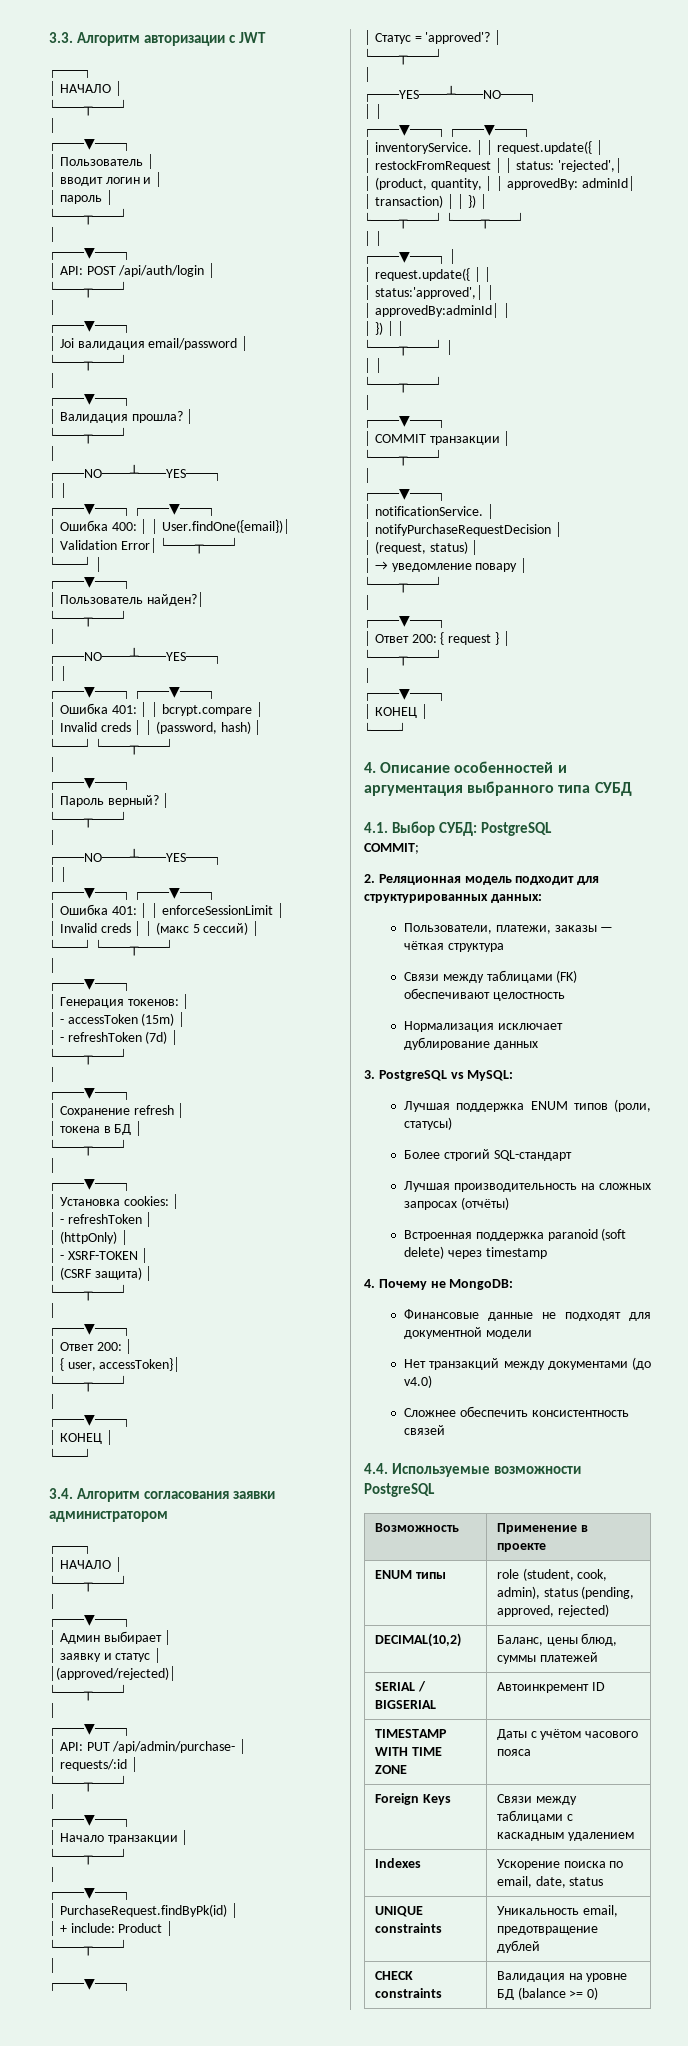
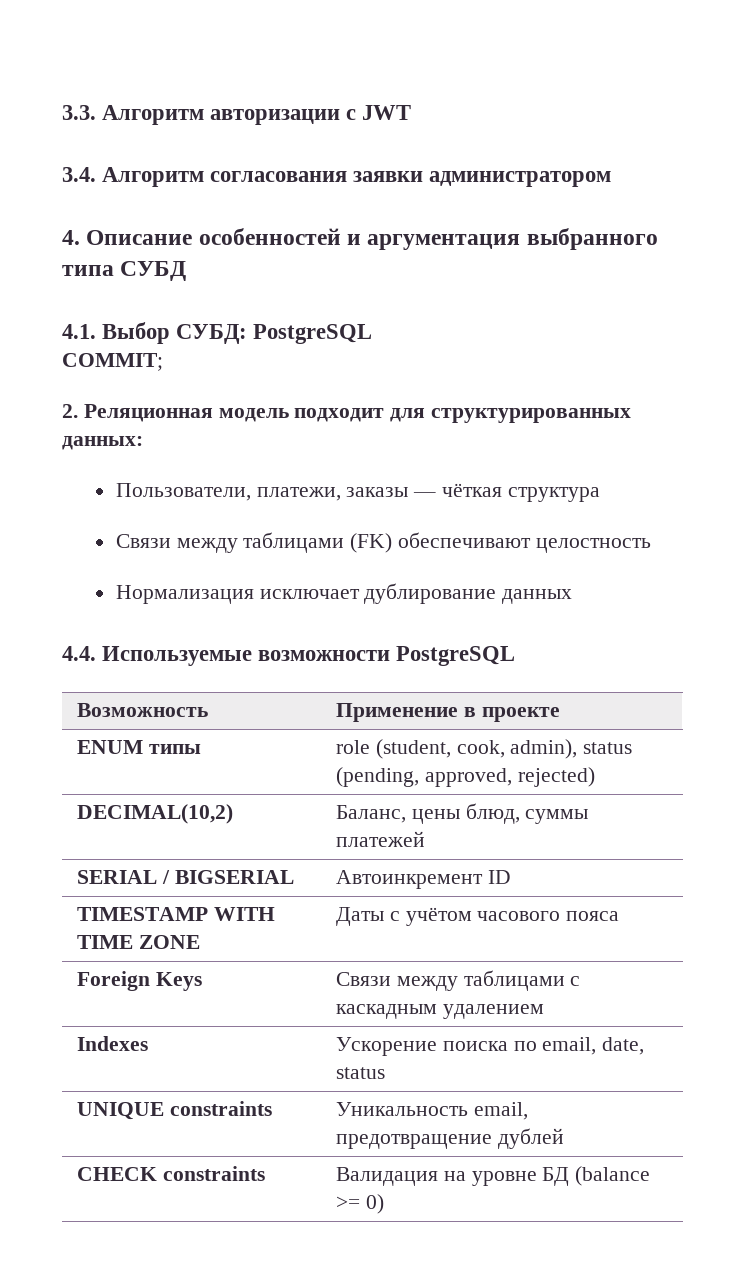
[49,70,91,78] [49,81,122,96] [49,99,127,116] [49,118,56,133] [49,139,130,151] [49,154,154,169] [49,172,163,187] [49,190,113,205] [49,208,127,225] [49,227,56,242] [49,248,130,260] [49,263,216,278] [49,281,127,298] [49,300,56,315] [49,321,130,333] [49,336,249,351] [49,354,127,371] [49,373,56,388] [49,394,130,406] [49,409,194,424] [49,427,127,444] [49,446,56,461] [49,464,221,481] [49,483,67,498] [49,504,215,516] [49,519,290,534] [49,537,239,554] [49,556,102,572] [49,577,130,589] [49,592,204,607] [49,610,127,627] [49,629,56,644] [49,647,221,664] [49,666,67,681] [49,687,215,699] [49,702,263,717] [49,720,262,735] [49,738,173,755] [49,757,56,772] [49,778,130,790] [49,793,170,808] [49,811,127,828] [49,830,56,845] [49,848,221,865] [49,867,67,882] [49,888,215,900] [49,903,284,918] [49,921,260,936] [49,939,173,956] [49,958,56,973] [49,979,130,991] [49,994,190,1009] [49,1012,186,1027] [49,1030,179,1045] [49,1048,127,1065] [49,1067,56,1082] [49,1088,130,1100] [49,1103,185,1118] [49,1121,143,1136] [49,1139,127,1156] [49,1158,56,1173] [49,1179,130,1191] [49,1194,180,1209] [49,1212,153,1227] [49,1230,128,1245] [49,1248,149,1263] [49,1266,153,1281] [49,1284,127,1301] [49,1303,56,1318] [49,1324,130,1336] [49,1339,133,1354] [49,1357,181,1372] [49,1375,127,1392] [49,1394,56,1409] [49,1415,130,1427] [49,1430,113,1445] [49,1448,91,1461] // ┌────┐ // │ НАЧАЛО │ // └────┬────┘ // │ // ┌────▼────┐ // │ Пользователь │ // │ вводит логин и │ // │ пароль │ // └────┬────┘ // │ // ┌────▼────┐ // │ API: POST /api/auth/login │ // └────┬────┘ // │ // ┌────▼────┐ // │ Joi валидация email/password │ // └────┬────┘ // │ // ┌────▼────┐ // │ Валидация прошла? │ // └────┬────┘ // │ // ┌────NO────┴────YES────┐ // │ │ // ┌────▼────┐ ┌────▼────┐ // │ Ошибка 400: │ │ User.findOne({email})│ // │ Validation Error│ └────┬────┘ // └────┘ │ // ┌────▼────┐ // │ Пользователь найден?│ // └────┬────┘ // │ // ┌────NO────┴────YES────┐ // │ │ // ┌────▼────┐ ┌────▼────┐ // │ Ошибка 401: │ │ bcrypt.compare │ // │ Invalid creds │ │ (password, hash) │ // └────┘ └────┬────┘ // │ // ┌────▼────┐ // │ Пароль верный? │ // └────┬────┘ // │ // ┌────NO────┴────YES────┐ // │ │ // ┌────▼────┐ ┌────▼────┐ // │ Ошибка 401: │ │ enforceSessionLimit │ // │ Invalid creds │ │ (макс 5 сессий) │ // └────┘ └────┬────┘ // │ // ┌────▼────┐ // │ Генерация токенов: │ // │ - accessToken (15m) │ // │ - refreshToken (7d) │ // └────┬────┘ // │ // ┌────▼────┐ // │ Сохранение refresh │ // │ токена в БД │ // └────┬────┘ // │ // ┌────▼────┐ // │ Установка cookies: │ // │ - refreshToken │ // │ (httpOnly) │ // │ - XSRF-TOKEN │ // │ (CSRF защита) │ // └────┬────┘ // │ // ┌────▼────┐ // │ Ответ 200: │ // │ { user, accessToken}│ // └────┬────┘ // │ // ┌────▼────┐ // │ КОНЕЦ │ // └────┘ -> (412, 112) none
[49,1546,91,1554] [49,1557,122,1572] [49,1575,127,1592] [49,1594,56,1609] [49,1615,130,1627] [49,1630,172,1645] [49,1648,162,1663] [49,1666,176,1681] [49,1684,127,1701] [49,1703,56,1718] [49,1724,130,1736] [49,1739,247,1754] [49,1757,138,1772] [49,1775,127,1792] [49,1794,56,1809] [49,1815,130,1827] [49,1830,189,1845] [49,1848,127,1865] [49,1867,56,1882] [49,1888,130,1900] [49,1903,238,1918] [49,1921,174,1936] [49,1939,127,1956] [49,1958,56,1973] [49,1979,130,1991] [364,30,502,45] [364,48,442,65] [364,67,371,82] [364,85,536,102] [364,104,382,119] [364,125,530,137] [364,140,603,155] [364,158,622,173] [364,176,635,191] [364,194,487,209] [364,212,524,229] [364,231,382,246] [364,249,456,264] [364,267,492,282] [364,285,494,300] [364,303,510,318] [364,321,405,336] [364,339,453,356] [364,358,382,373] [364,376,442,393] [364,395,371,410] [364,416,445,428] [364,431,511,446] [364,449,442,466] [364,468,371,483] [364,489,445,501] [364,504,494,519] [364,522,562,537] [364,540,479,555] [364,558,528,573] [364,576,442,593] [364,595,371,610] [364,616,445,628] [364,631,510,646] [364,649,442,666] [364,668,371,683] [364,689,445,701] [364,704,428,719] [364,722,406,735] // ┌────┐ // │ НАЧАЛО │ // └────┬────┘ // │ // ┌────▼────┐ // │ Админ выбирает │ // │ заявку и статус │ // │(approved/rejected)│ // └────┬────┘ // │ // ┌────▼────┐ // │ API: PUT /api/admin/purchase- │ // │ requests/:id │ // └────┬────┘ // │ // ┌────▼────┐ // │ Начало транзакции │ // └────┬────┘ // │ // ┌────▼────┐ // │ PurchaseRequest.findByPk(id) │ // │ + include: Product │ // └────┬────┘ // │ // ┌────▼────┐ // │ Статус = 'approved'? │ // └────┬────┘ // │ // ┌────YES────┴────NO────┐ // │ │ // ┌────▼────┐ ┌────▼────┐ // │ inventoryService. │ │ request.update({ │ // │ restockFromRequest │ │ status: 'rejected',│ // │ (product, quantity, │ │ approvedBy: adminId│ // │ transaction) │ │ }) │ // └────┬────┘ └────┬────┘ // │ │ // ┌────▼────┐ │ // │ request.update({ │ │ // │ status:'approved',│ │ // │ approvedBy:adminId│ │ // │ }) │ │ // └────┬────┘ │ // │ │ // └────┬────┘ // │ // ┌────▼────┐ // │ COMMIT транзакции │ // └────┬────┘ // │ // ┌────▼────┐ // │ notificationService. │ // │ notifyPurchaseRequestDecision │ // │ (request, status) │ // │ → уведомление повару │ // └────┬────┘ // │ // ┌────▼────┐ // │ Ответ 200: { request } │ // └────┬────┘ // │ // ┌────▼────┐ // │ КОНЕЦ │ // └────┘ -> (612, 179) none
[364,1070,514,1081] [403,1099,651,1112] [403,1117,452,1130] [403,1149,572,1161] [403,1181,651,1192] [403,1197,509,1210] [403,1228,627,1241] [403,1246,547,1259] [364,1279,514,1290] [403,1309,651,1321] [403,1327,532,1339] [403,1357,651,1370] [403,1375,432,1388] [403,1406,629,1417] [403,1425,445,1435] // 3. PostgreSQL vs MySQL: // Лучшая поддержка ENUM типов (роли, статусы) // Более строгий SQL-стандарт // Лучшая производительность на сложных запросах (отчёты) // Встроенная поддержка paranoid (soft delete) через timestamp // 4. Почему не MongoDB: // Финансовые данные не подходят для документной модели // Нет транзакций между документами (до v4.0) // Сложнее обеспечить консистентность связей -> (573, 596) none

